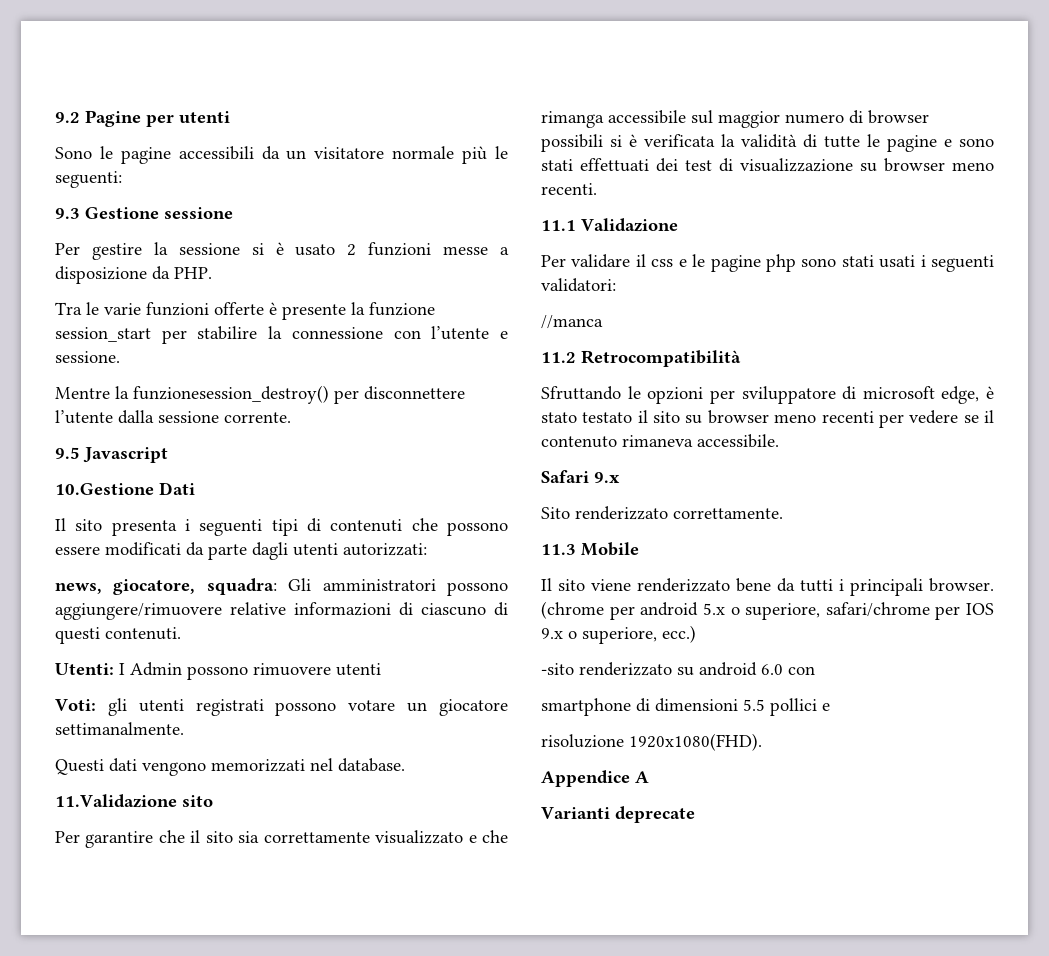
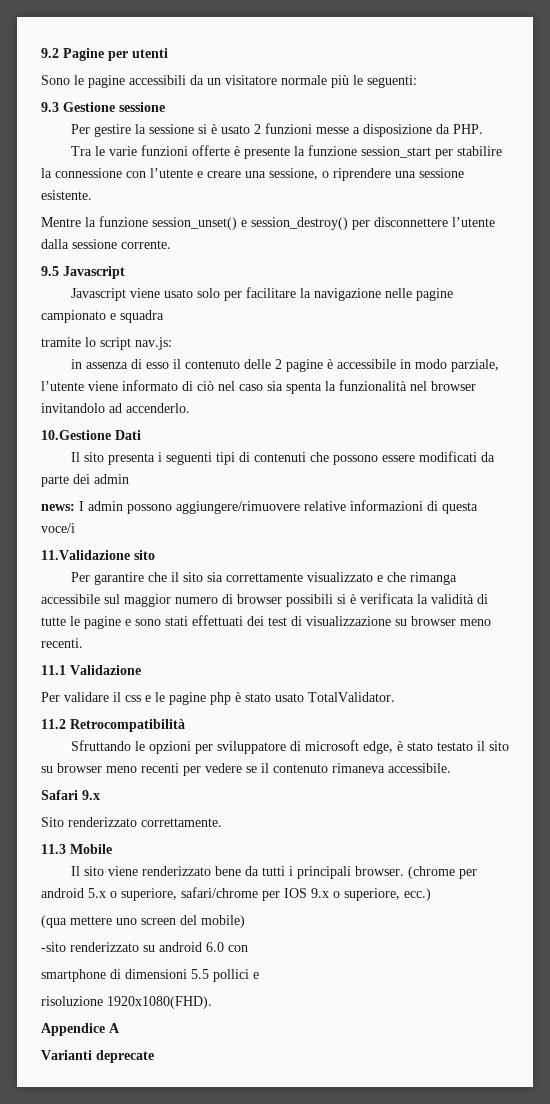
[55,351,120,363] [55,385,329,404] sessione. // Mentre la funzionesession_destroy() -> [207,168,464,181] [41,190,92,200] [41,216,348,230] creare una sessione, o riprendere una sessione esistente. // Mentre la funzione session_unset() e session_destroy()
(168, 455) none -> [70,287,453,301] [41,310,164,323] [41,337,172,350] [70,359,499,372] [41,380,476,394] [41,403,190,413] // Javascript viene usato solo per facilitare la navigazione nelle pagine campionato e squadra // tramite lo script nav.js: // in assenza di esso il contenuto delle 2 pagine è accessibile in modo parziale, l’utente viene informato di ciò nel caso sia spenta la funzionalità nel browser invitandolo ad accenderlo.
[252,542,427,560] [55,578,436,595] dagli utenti autorizzati: // news, giocatore, squadra: Gli amministratori -> [73,474,129,484] [41,501,123,511] dei admin // news: I admin
[421,602,508,616] [55,627,181,644] [55,662,381,680] [55,698,508,716] [55,722,184,735] [55,758,405,776] ciascuno di questi contenuti. // Utenti: I Admin possono rimuovere utenti // Voti: gli utenti registrati possono votare un giocatore settimanalmente. // Questi dati vengono memorizzati nel database. -> [442,502,478,514] [41,523,75,533] questa voce/i
[801,255,994,272] [541,278,616,292] [541,315,603,329] sono stati usati i seguenti validatori: // //manca -> [235,692,395,702] è stato usato TotalValidator.
(696, 634) none -> [41,915,245,928] // (qua mettere uno screen del mobile)

